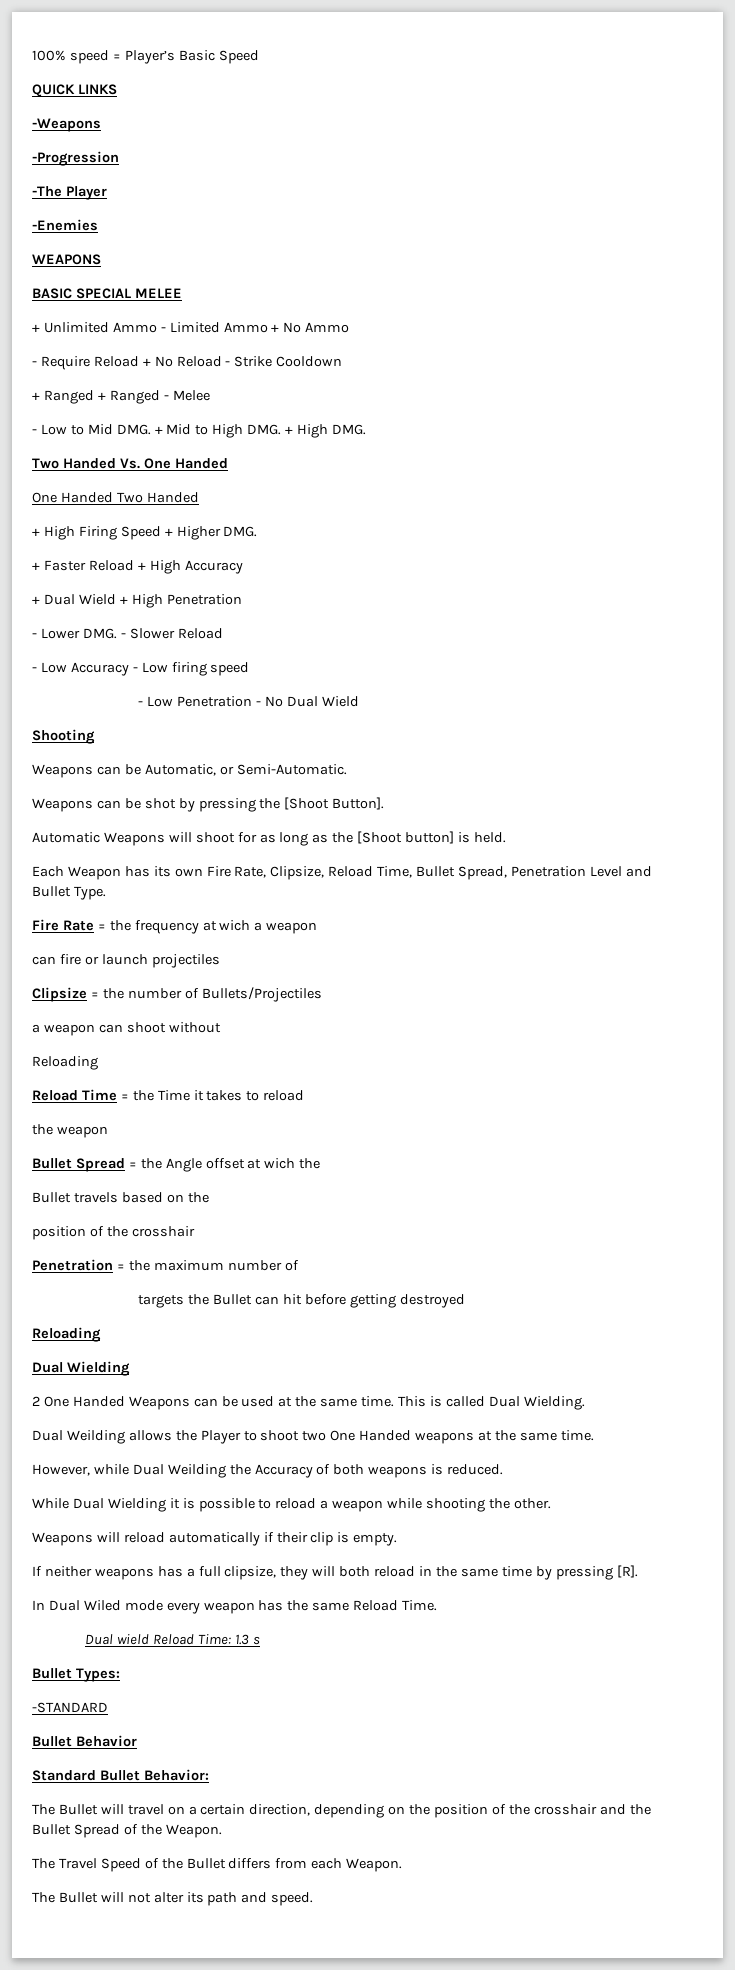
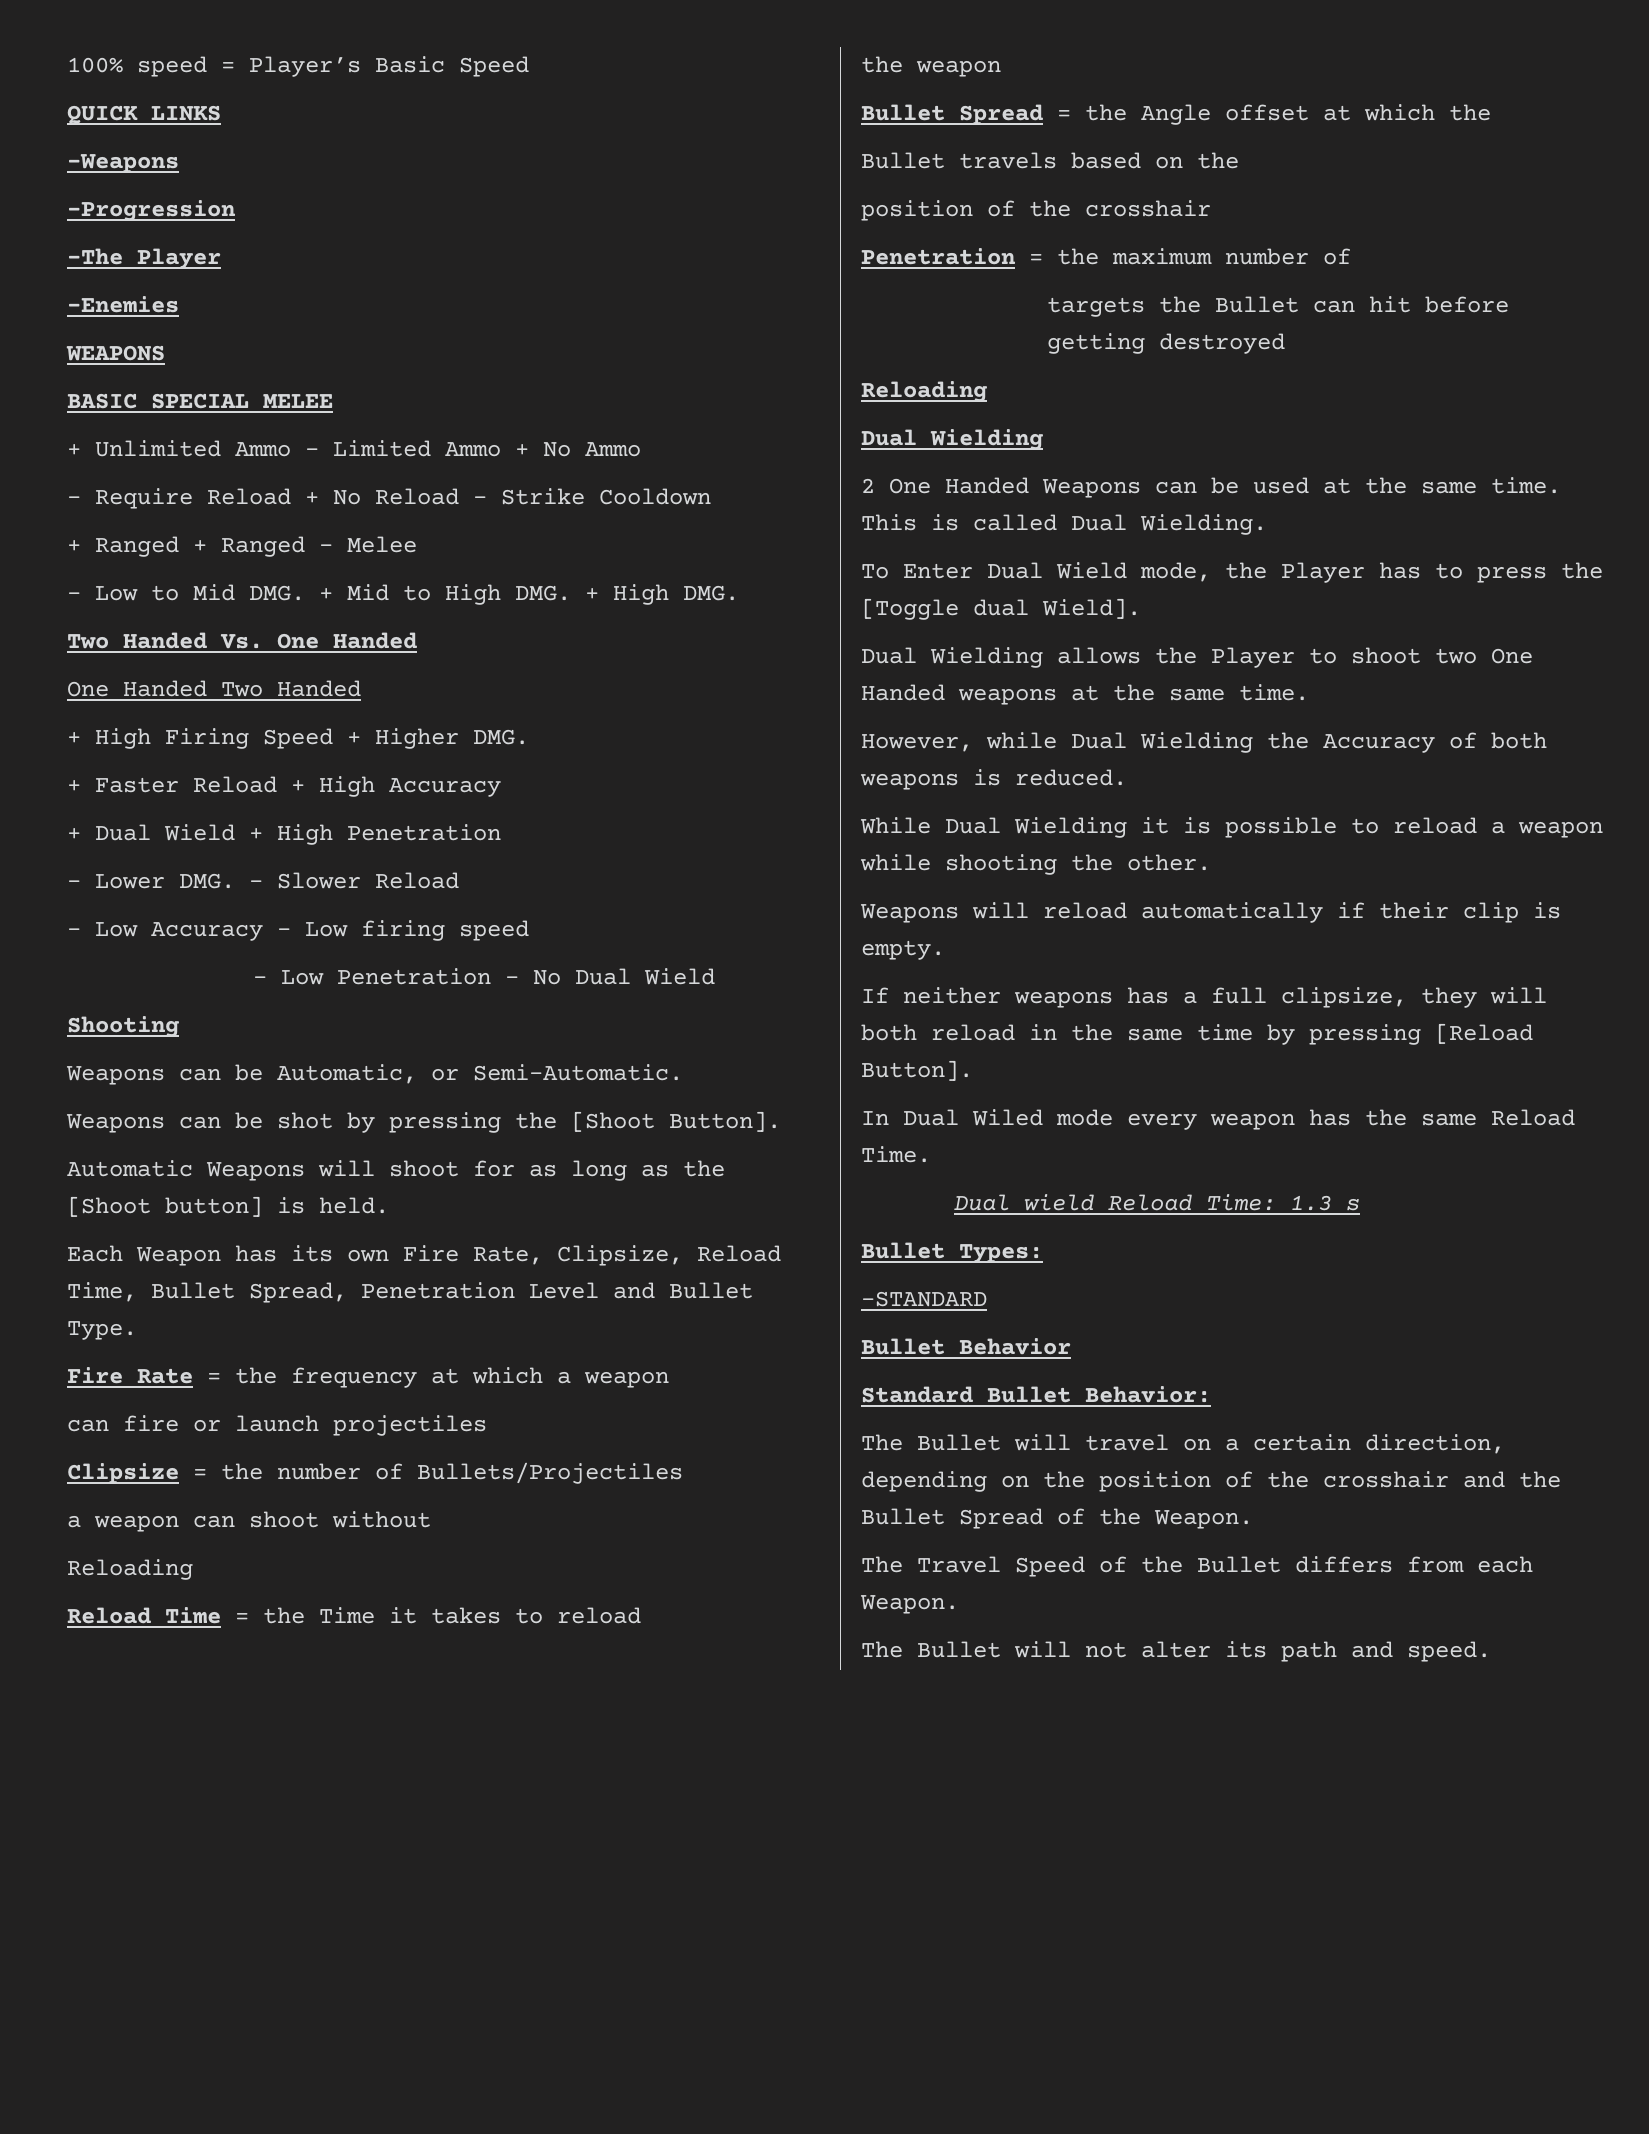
[219,920,251,931] wich -> [472,1367,543,1384] which
[264,1158,296,1169] wich -> [1364,104,1435,121] which
[32,1430,125,1444] Dual Weilding -> [861,562,1603,583] [861,598,1141,620] [861,647,1043,668] To Enter Dual Wield mode, the Player has to press the [Toggle dual Wield]. // Dual Wielding
[167,1464,226,1478] Weilding -> [1140,732,1253,753] Wielding
[616,1565,638,1578] [R]. -> [1435,1023,1533,1044] [861,1060,973,1081] [Reload Button].

